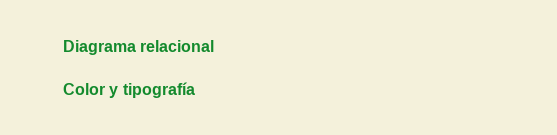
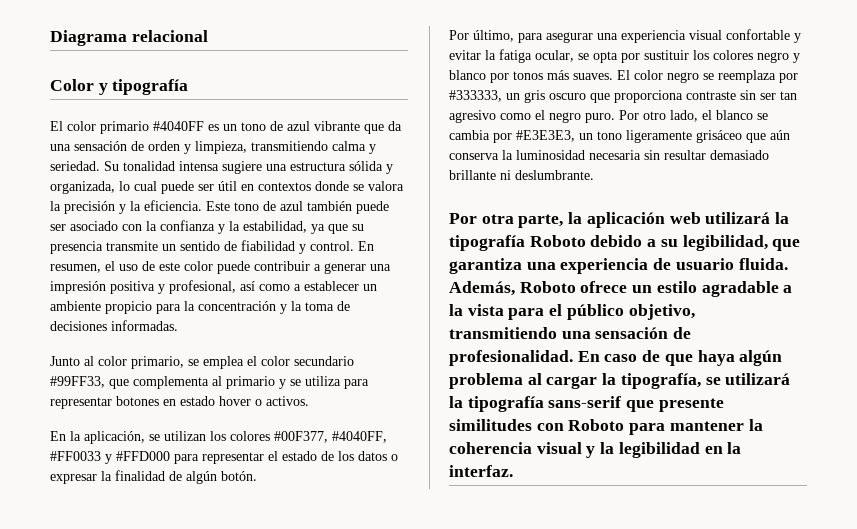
(195, 90) none -> [50,121,402,134] [50,141,376,154] [50,161,393,174] [50,181,404,194] [50,200,389,214] [50,220,364,234] [50,240,374,254] [50,261,391,274] [50,280,377,294] [50,301,350,314] [50,320,178,331] [50,356,354,369] [50,376,369,389] [50,396,309,409] [50,431,387,444] [50,451,398,464] [50,470,257,484] [449,29,801,43] [449,49,800,63] [449,70,798,83] [449,90,797,103] [449,110,768,123] [449,130,790,143] [449,150,769,160] [449,170,594,180] [449,212,790,228] [449,235,801,251] [449,258,788,274] [449,281,793,297] [449,304,695,320] [449,327,692,339] [449,350,783,366] [449,373,791,389] [449,396,724,412] [449,419,763,435] [449,442,742,458] [449,465,513,477] // El color primario #4040FF es un tono de azul vibrante que da una sensación de orden y limpieza, transmitiendo calma y seriedad. Su tonalidad intensa sugiere una estructura sólida y organizada, lo cual puede ser útil en contextos donde se valora la precisión y la eficiencia. Este tono de azul también puede ser asociado con la confianza y la estabilidad, ya que su presencia transmite un sentido de fiabilidad y control. En resumen, el uso de este color puede contribuir a generar una impresión positiva y profesional, así como a establecer un ambiente propicio para la concentración y la toma de decisiones informadas. // Junto al color primario, se emplea el color secundario #99FF33, que complementa al primario y se utiliza para representar botones en estado hover o activos. // En la aplicación, se utilizan los colores #00F377, #4040FF, #FF0033 y #FFD000 para representar el estado de los datos o expresar la finalidad de algún botón. // Por último, para asegurar una experiencia visual confortable y evitar la fatiga ocular, se opta por sustituir los colores negro y blanco por tonos más suaves. El color negro se reemplaza por #333333, un gris oscuro que proporciona contraste sin ser tan agresivo como el negro puro. Por otro lado, el blanco se cambia por #E3E3E3, un tono ligeramente grisáceo que aún conserva la luminosidad necesaria sin resultar demasiado brillante ni deslumbrante. // Por otra parte, la aplicación web utilizará la tipografía Roboto debido a su legibilidad, que garantiza una experiencia de usuario fluida. Además, Roboto ofrece un estilo agradable a la vista para el público objetivo, transmitiendo una sensación de profesionalidad. En caso de que haya algún problema al cargar la tipografía, se utilizará la tipografía sans-serif que presente similitudes con Roboto para mantener la coherencia visual y la legibilidad en la interfaz.

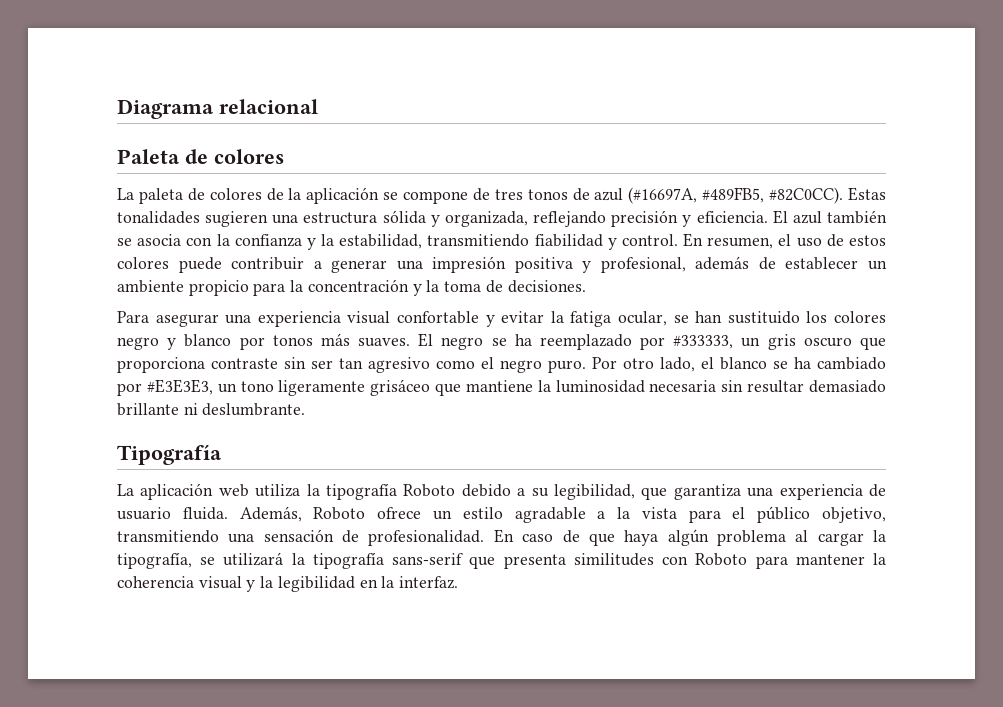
[50,79,189,95] [50,121,402,134] [50,141,376,154] [50,161,262,174] Color y tipografía // El color primario #4040FF es un tono de azul vibrante que da una sensación de orden y limpieza, transmitiendo calma y seriedad. Su tonalidad intensa sugiere -> [117,149,284,164] [117,187,886,204] [117,211,269,227] Paleta de colores // La paleta de colores de la aplicación se compone de tres tonos de azul (#16697A, #489FB5, #82C0CC). Estas tonalidades sugieren
[119,181,404,194] [50,200,389,214] [50,221,118,231] lo cual puede ser útil en contextos donde se valora la precisión y la eficiencia. Este tono de azul también puede ser asociado -> [533,210,887,227] [117,234,182,246] reflejando precisión y eficiencia. El azul también se asocia
[311,224,364,234] [50,241,237,254] ya que su presencia transmite un sentido de -> [427,234,530,247] transmitiendo
[159,261,213,271] este color -> [848,235,886,246] [117,257,169,269] estos colores
[240,281,301,291] así como a -> [695,256,776,270] además de
[50,320,178,331] [50,356,354,369] [50,376,369,389] [50,396,309,409] [50,431,387,444] [50,451,398,464] [50,470,257,484] [449,30,543,43] decisiones informadas. // Junto al color primario, se emplea el color secundario #99FF33, que complementa al primario y se utiliza para representar botones en estado hover o activos. // En la aplicación, se utilizan los colores #00F377, #4040FF, #FF0033 y #FFD000 para representar el estado de los datos o expresar la finalidad de algún botón. // Por último, para -> [507,280,586,293] [117,311,149,323] decisiones. // Para
[593,50,689,63] opta por sustituir -> [695,311,800,324] han sustituido
[634,70,663,80] color -> (434, 340) none
[718,70,776,83] reemplaza -> [514,334,632,350] ha reemplazado
[449,130,490,140] cambia -> [794,357,886,370] ha cambiado
[770,130,790,140] [449,153,499,160] aún conserva -> [465,380,533,392] mantiene
[449,212,583,228] Por otra parte, la -> [117,444,222,465] [117,484,134,496] Tipografía // La
[705,212,771,224] utilizará -> [255,484,301,497] utiliza
[658,398,724,412] presente -> [503,554,566,569] presenta

